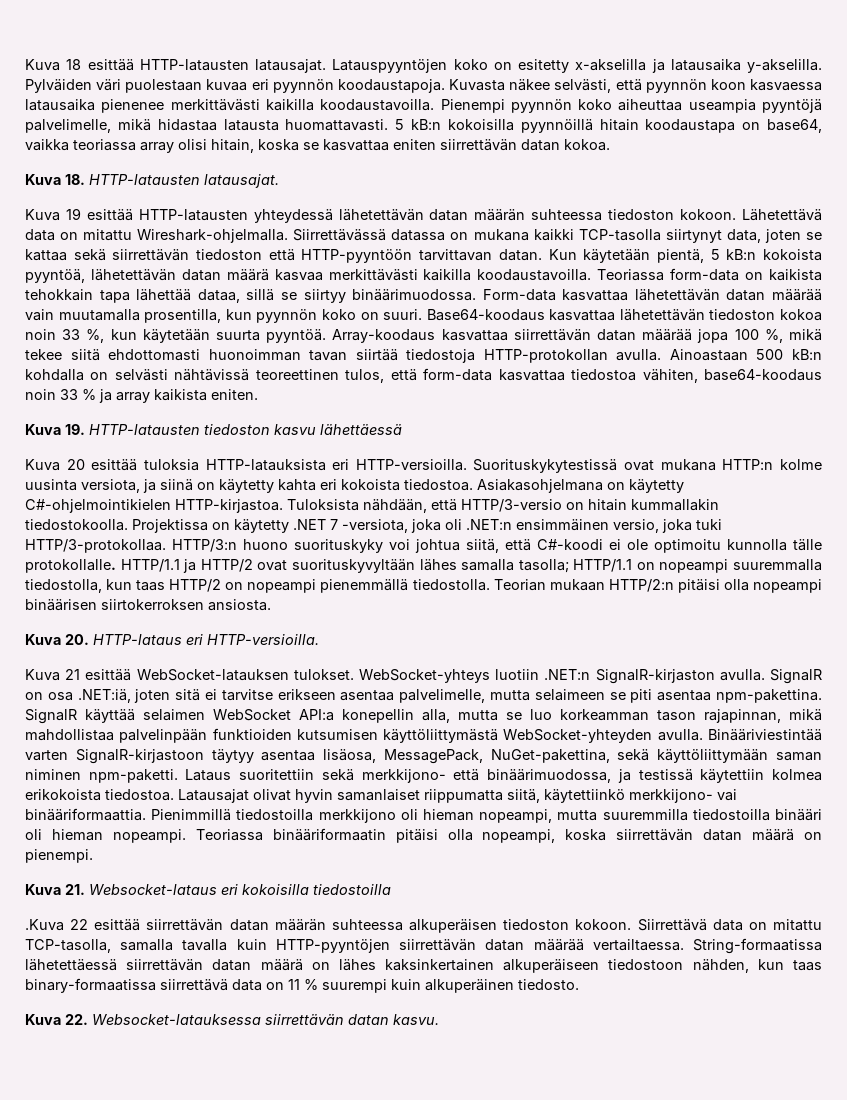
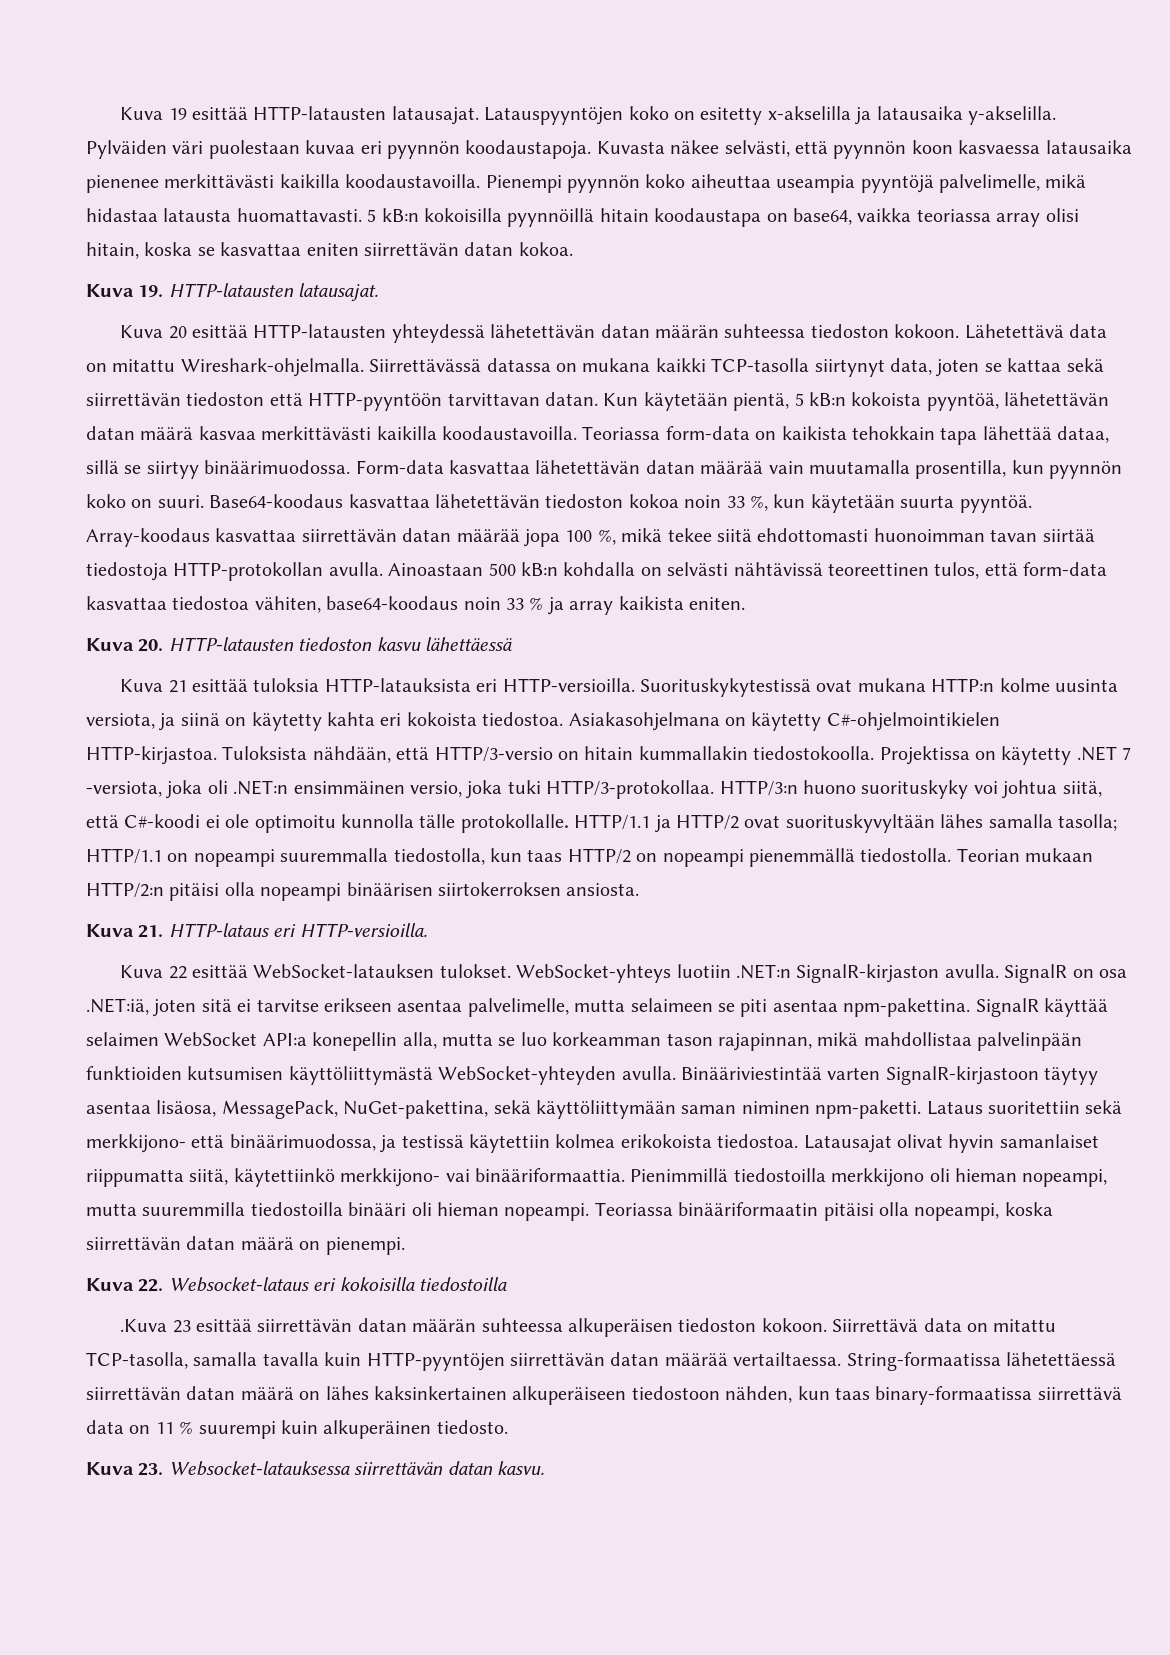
[25,59,82,71] Kuva 18 -> [120,107,187,120] Kuva 19
[65,174,85,185] 18. -> [138,285,164,297] 19.
[65,208,81,220] 19 -> [168,326,187,339] 20
[65,424,85,435] 19. -> [138,639,164,652] 20.
[66,459,85,470] 20 -> [168,680,187,693] 21
[65,634,89,645] 20. -> [138,925,164,938] 21.
[65,669,81,680] 21 -> [168,966,187,979] 22
[65,884,85,895] 21. -> [138,1279,164,1292] 22.
[70,919,89,930] 22 -> [172,1320,191,1333] 23
[65,1014,88,1025] 22. -> [138,1463,164,1476] 23.

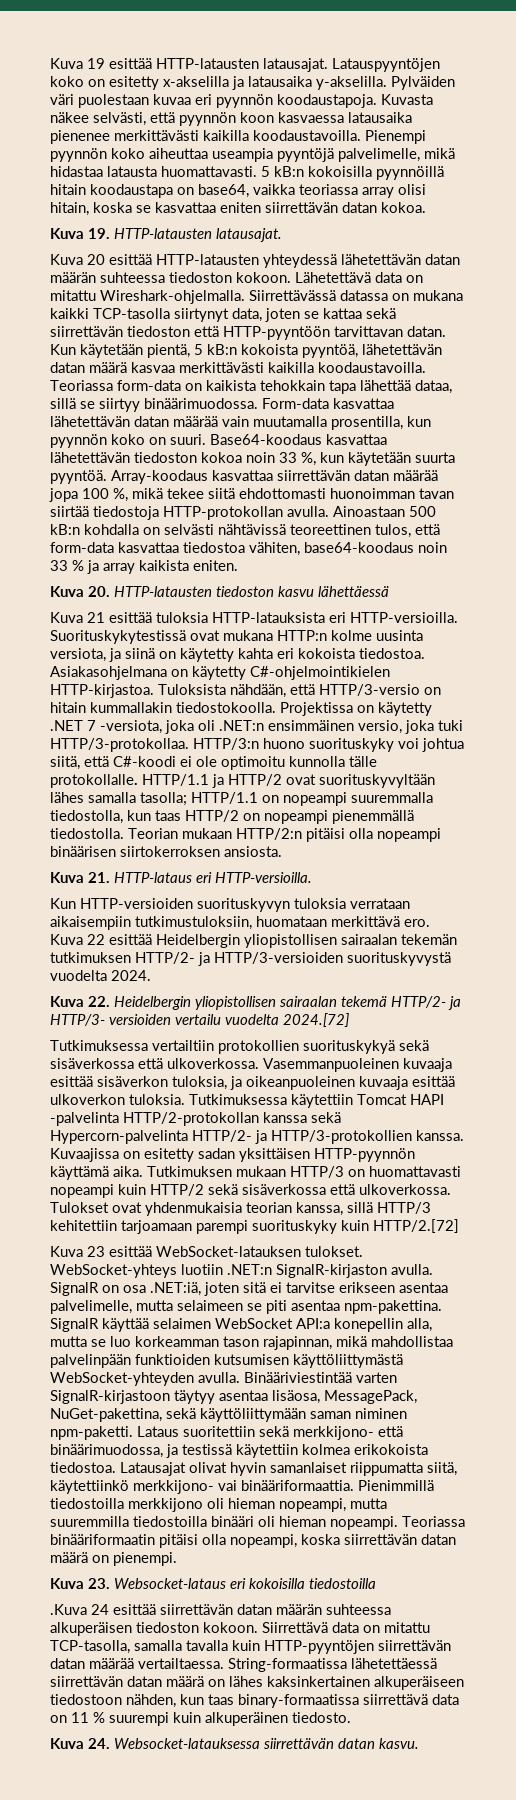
[120,965,187,979] Kuva 22 -> [50,898,410,912] [50,916,430,930] [50,934,457,948] [50,952,451,966] [50,970,151,981] [50,996,461,1010] [50,1013,349,1027] [50,1040,429,1054] [50,1058,452,1072] [50,1076,455,1090] [50,1094,444,1108] [50,1112,341,1126] [50,1130,464,1144] [50,1148,415,1162] [50,1166,461,1180] [50,1184,451,1198] [50,1202,431,1216] [50,1219,459,1234] [50,1246,105,1257] Kun HTTP-versioiden suorituskyvyn tuloksia verrataan aikaisempiin tutkimustuloksiin, huomataan merkittävä ero. Kuva 22 esittää Heidelbergin yliopistollisen sairaalan tekemän tutkimuksen HTTP/2- ja HTTP/3-versioiden suorituskyvystä vuodelta 2024. // Kuva 22. Heidelbergin yliopistollisen sairaalan tekemä HTTP/2- ja HTTP/3- versioiden vertailu vuodelta 2024.[72] // Tutkimuksessa vertailtiin protokollien suorituskykyä sekä sisäverkossa että ulkoverkossa. Vasemmanpuoleinen kuvaaja esittää sisäverkon tuloksia, ja oikeanpuoleinen kuvaaja esittää ulkoverkon tuloksia. Tutkimuksessa käytettiin Tomcat HAPI -palvelinta HTTP/2-protokollan kanssa sekä Hypercorn-palvelinta HTTP/2- ja HTTP/3-protokollien kanssa. Kuvaajissa on esitetty sadan yksittäisen HTTP-pyynnön käyttämä aika. Tutkimuksen mukaan HTTP/3 on huomattavasti nopeampi kuin HTTP/2 sekä sisäverkossa että ulkoverkossa. Tulokset ovat yhdenmukaisia teorian kanssa, sillä HTTP/3 kehitettiin tarjoamaan parempi suorituskyky kuin HTTP/2.[72] // Kuva 23
[138,1279,164,1292] 22. -> [88,1578,110,1589] 23.
[172,1320,191,1333] 23 -> [91,1604,109,1615] 24
[138,1463,164,1476] 23. -> [88,1738,110,1749] 24.

